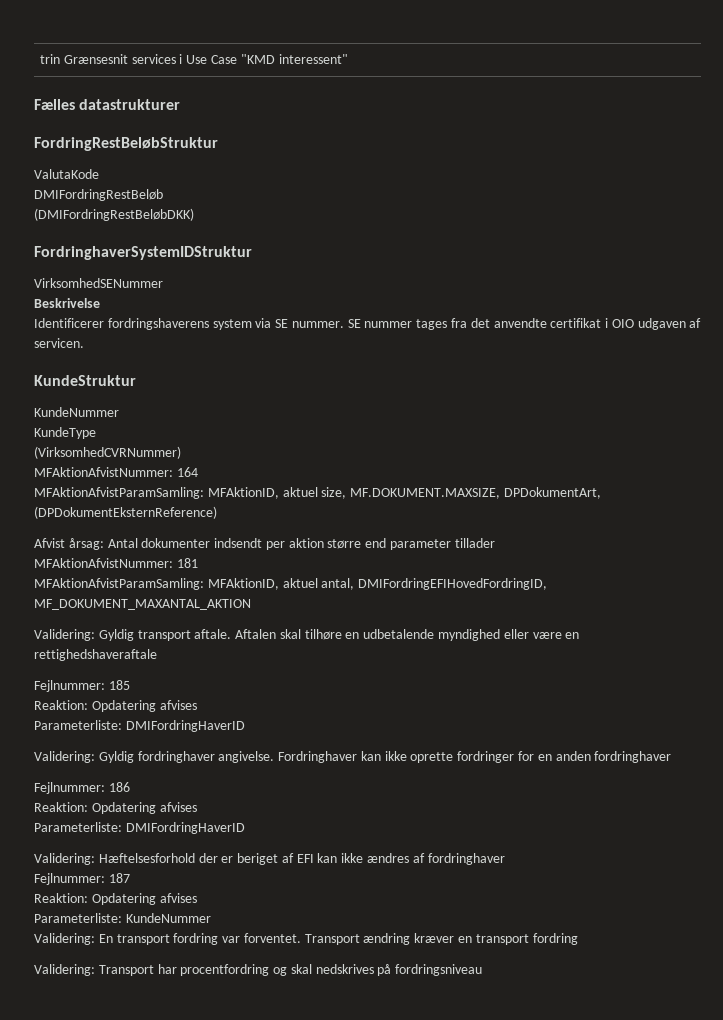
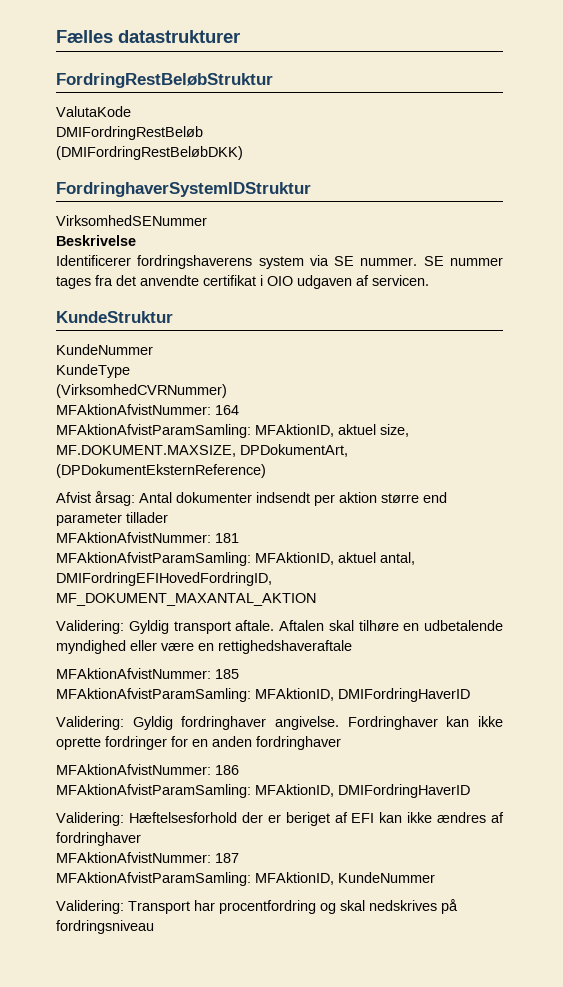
[40,54,348,64] trin Grænsesnit services i Use Case "KMD interessent" // -> (56, 36) none
[34,680,105,692] Fejlnummer: -> [56,668,211,679] MFAktionAfvistNummer:
[34,700,197,712] [34,720,122,730] Reaktion: Opdatering afvises // Parameterliste: -> [56,688,334,702] MFAktionAfvistParamSamling: MFAktionID,
[34,782,105,794] Fejlnummer: -> [56,764,211,775] MFAktionAfvistNummer:
[34,802,197,814] [34,822,122,832] Reaktion: Opdatering afvises // Parameterliste: -> [56,784,334,798] MFAktionAfvistParamSamling: MFAktionID,
[34,873,105,885] Fejlnummer: -> [56,852,211,863] MFAktionAfvistNummer:
[34,893,197,905] [34,913,211,923] [34,933,578,945] Reaktion: Opdatering afvises // Parameterliste: KundeNummer // Validering: En transport fordring var forventet. Transport ændring kræver en transport fordring -> [56,872,435,886] MFAktionAfvistParamSamling: MFAktionID, KundeNummer

